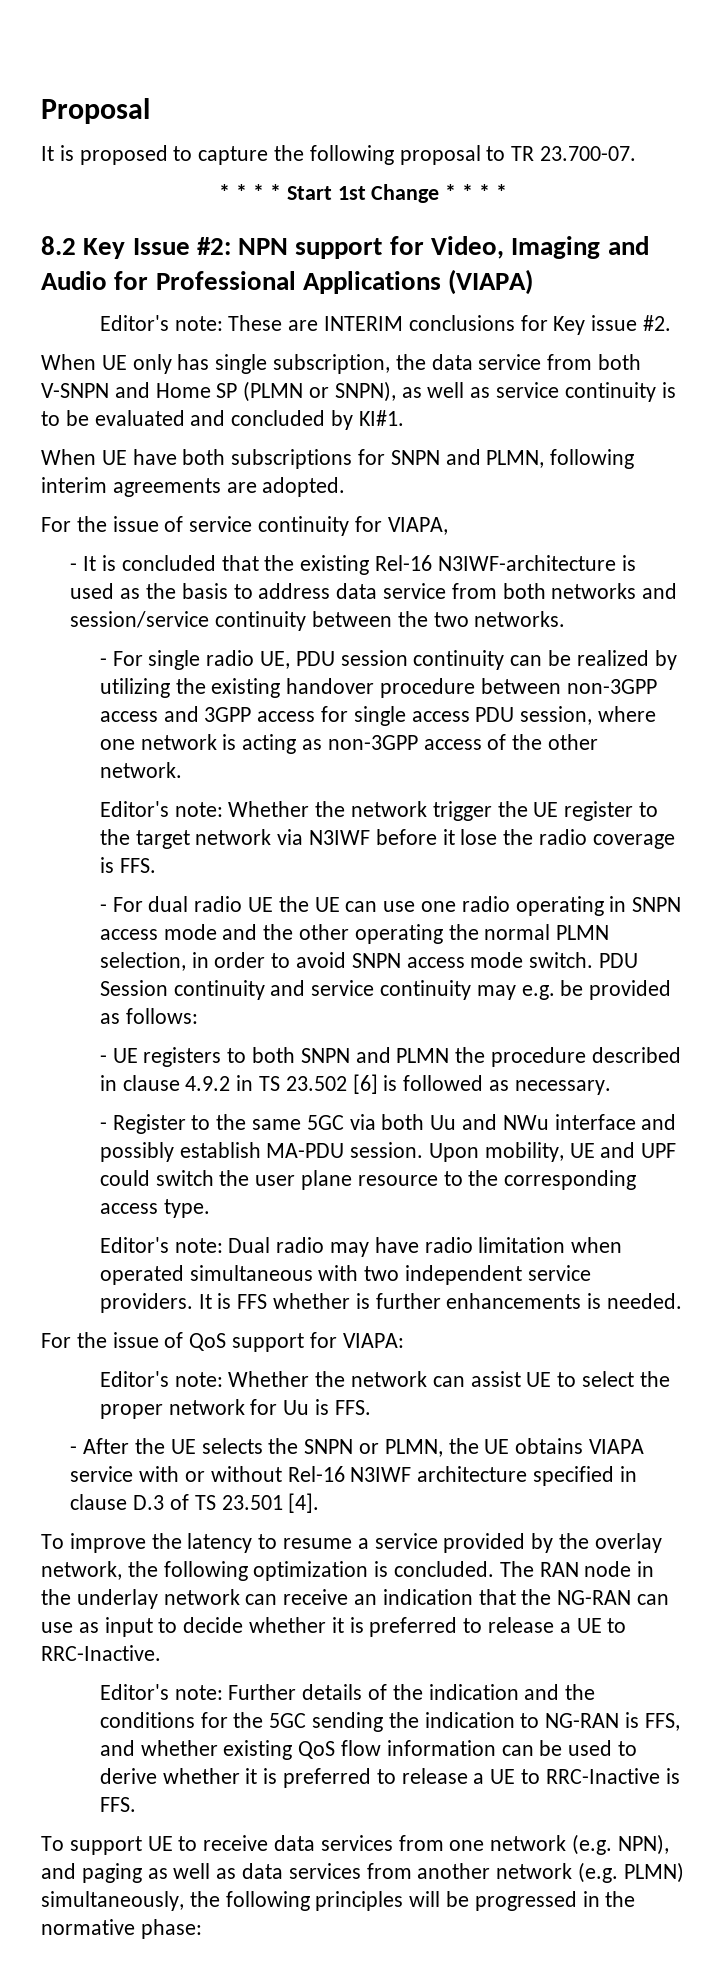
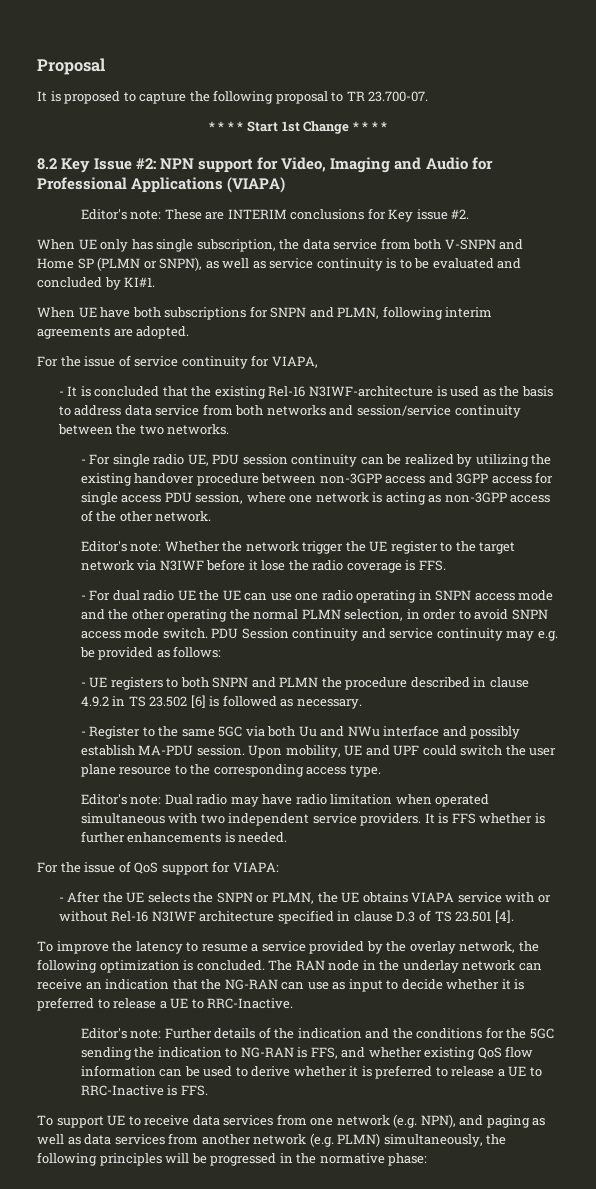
[99,1371,670,1387] [99,1399,371,1419] // Editor's note: Whether the network can assist UE to select the proper network for Uu is FFS. -> (279, 867) none

